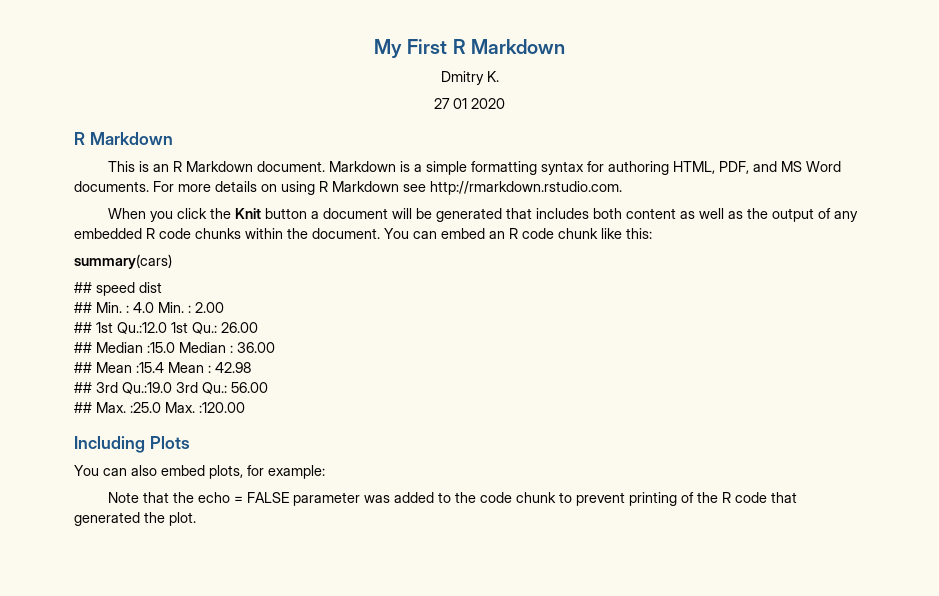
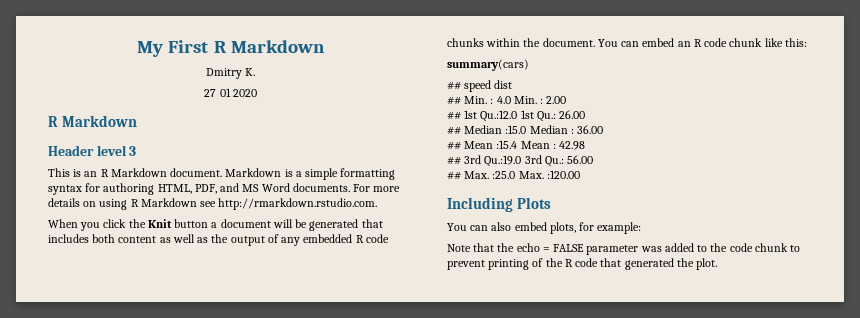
(173, 138) none -> [48,145,137,156] // Header level 3

